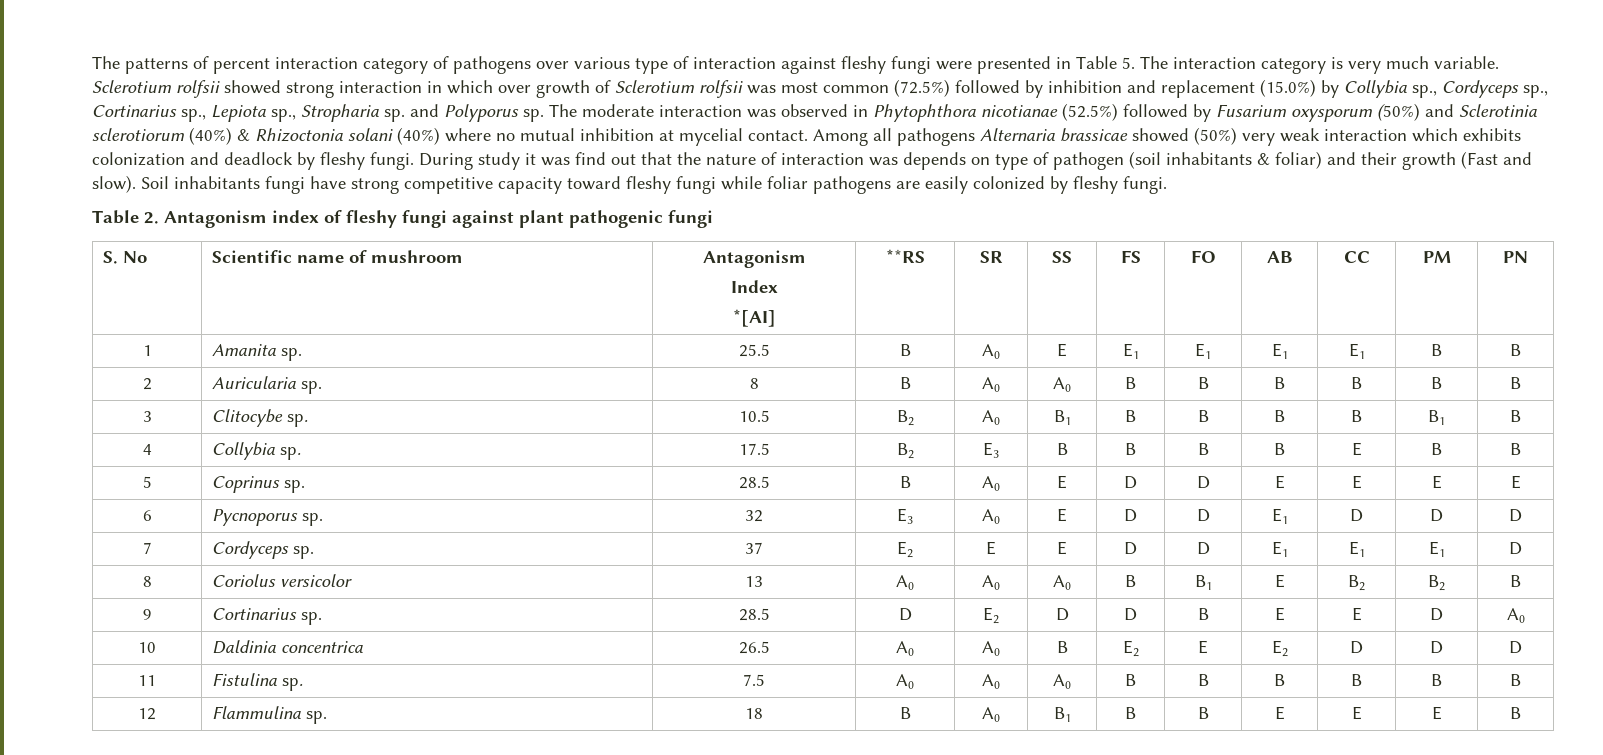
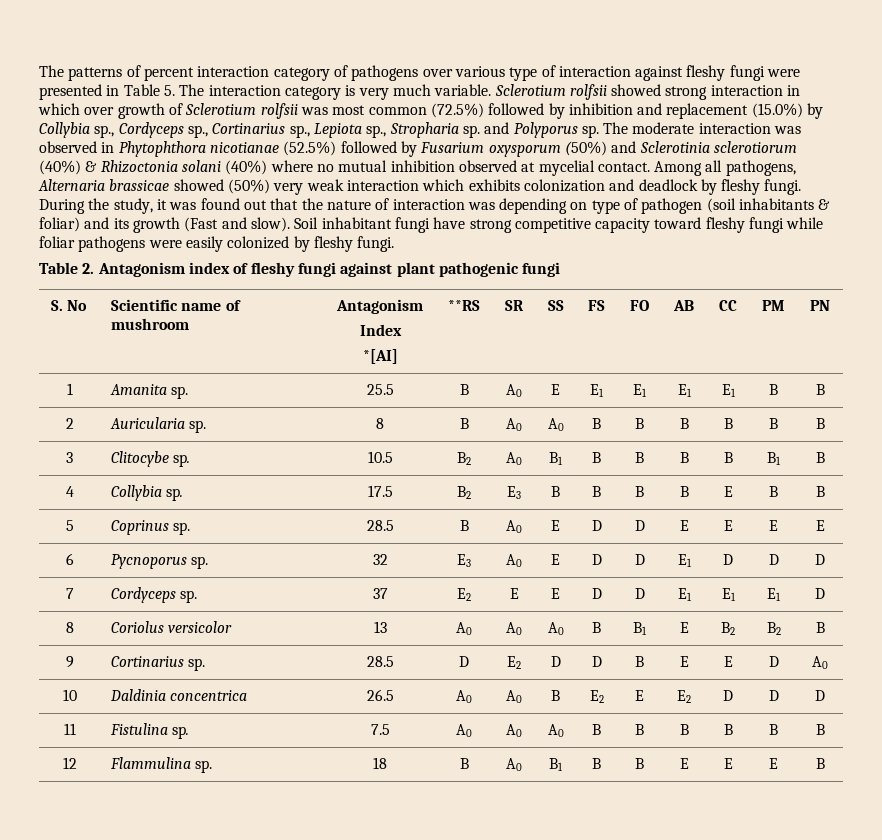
(654, 134) none -> [458,160,517,172] observed
[897,128,975,146] pathogens -> [725,160,796,176] pathogens,
[478,152,520,170] study -> [88,198,153,214] the study,
[575,152,606,165] find -> [200,198,240,210] found
[903,152,966,170] depends -> [499,198,568,214] depending
[1361,152,1397,165] their -> [113,218,129,229] its
[174,176,260,189] inhabitants -> [321,217,392,229] inhabitant
[896,181,920,189] are -> [148,240,182,248] were

